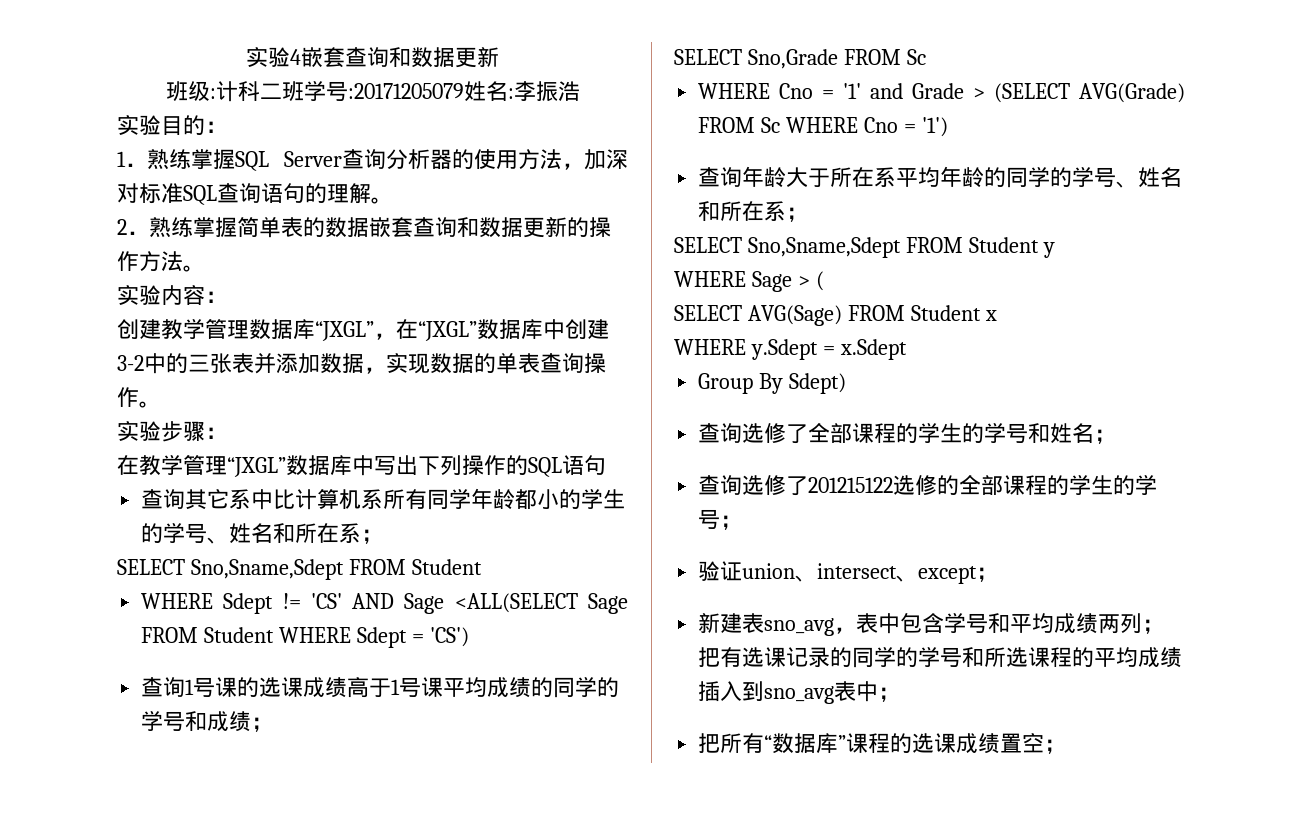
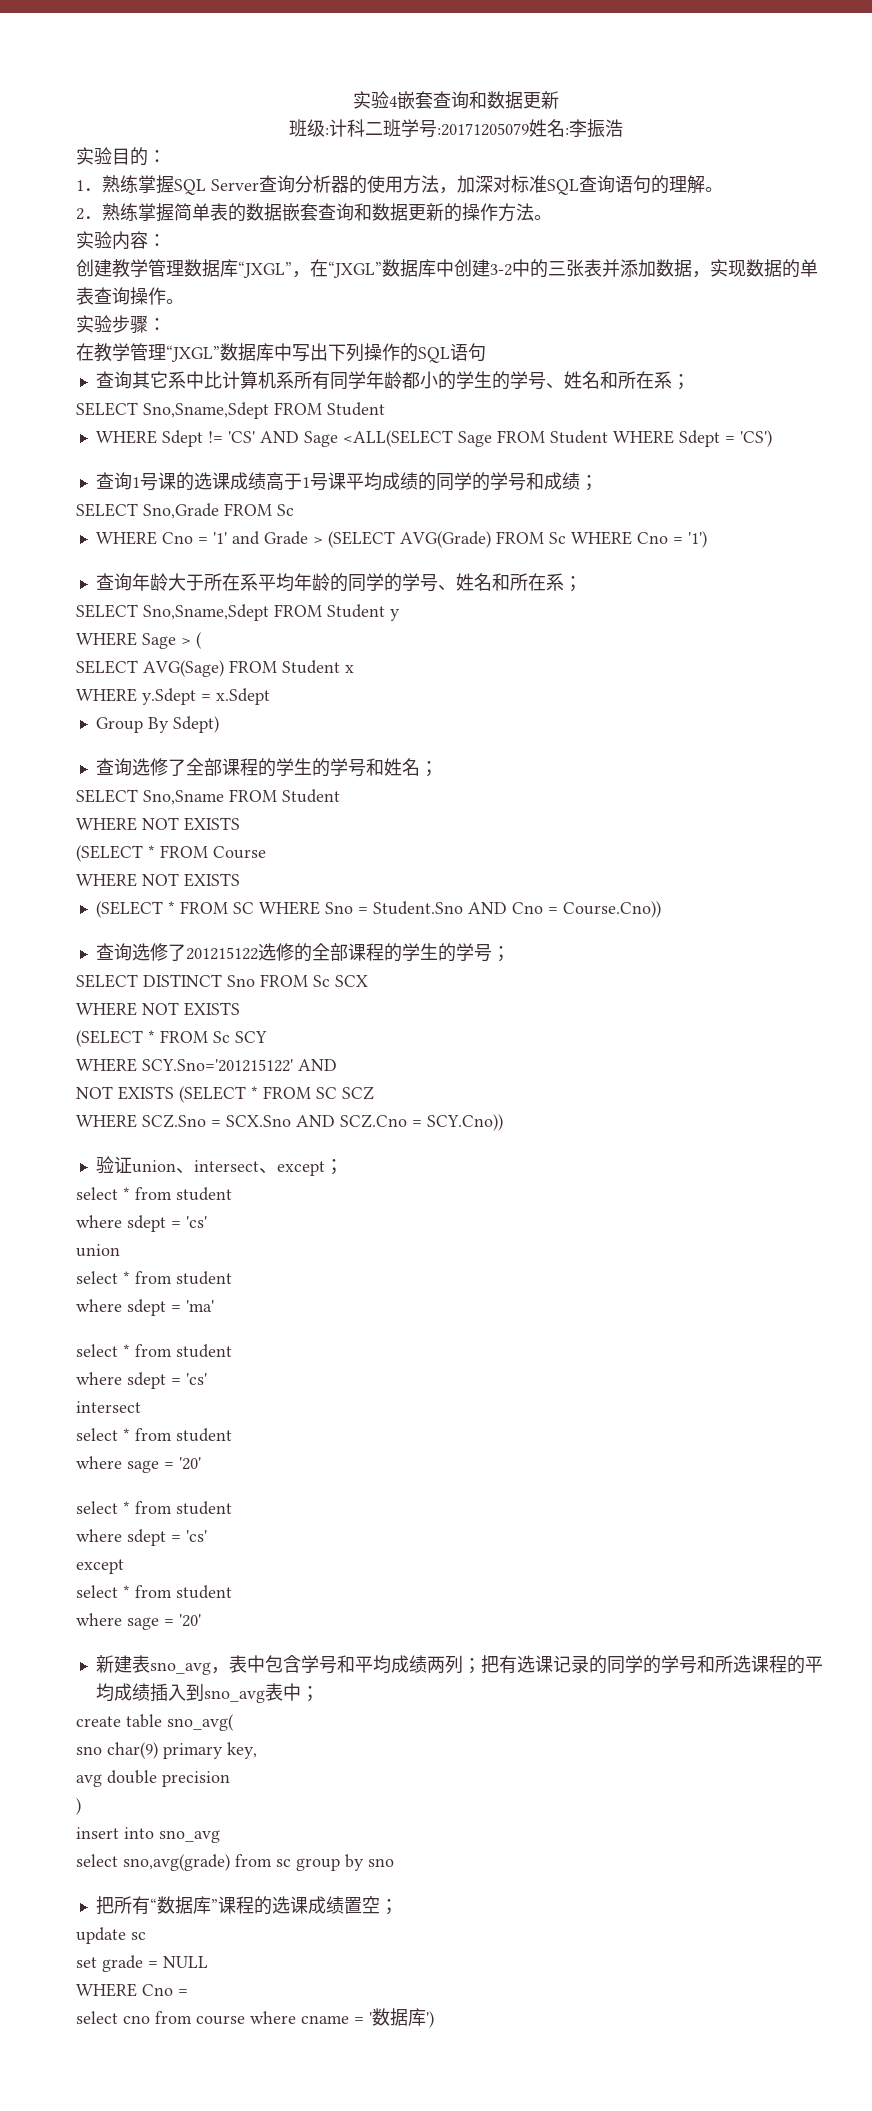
(1117, 436) none -> [76,789,340,805] [76,817,240,831] [76,845,266,862] [76,873,240,887] [95,901,661,918] // SELECT Sno,Sname FROM Student // WHERE NOT EXISTS // (SELECT * FROM Course // WHERE NOT EXISTS // (SELECT * FROM SC WHERE Sno = Student.Sno AND Cno = Course.Cno))
(743, 522) none -> [76,974,368,988] [76,1002,240,1016] [76,1030,267,1047] [76,1058,337,1072] [76,1086,374,1103] [76,1114,503,1131] // SELECT DISTINCT Sno FROM Sc SCX // WHERE NOT EXISTS // (SELECT * FROM Sc SCY // WHERE SCY.Sno='201215122' AND // NOT EXISTS (SELECT * FROM SC SCZ // WHERE SCZ.Sno = SCX.Sno AND SCZ.Cno = SCY.Cno))
(999, 574) none -> [76,1187,232,1201] [76,1215,207,1232] [76,1244,120,1257] [76,1271,232,1285] [76,1299,214,1316] [76,1344,232,1358] [76,1372,207,1389] [76,1401,141,1413] [76,1428,232,1442] [76,1456,201,1473] [76,1501,232,1515] [76,1529,207,1546] [76,1559,124,1574] [76,1585,232,1599] [76,1613,201,1630] // select * from student // where sdept = 'cs' // union // select * from student // where sdept = 'ma' // select * from student // where sdept = 'cs' // intersect // select * from student // where sage = '20' // select * from student // where sdept = 'cs' // except // select * from student // where sage = '20'
(901, 694) none -> [76,1714,233,1731] [76,1742,257,1759] [76,1770,230,1787] [76,1798,81,1815] [76,1827,220,1843] [76,1854,394,1871] // create table sno_avg( // sno char(9) primary key, // avg double precision // ) // insert into sno_avg // select sno,avg(grade) from sc group by sno
(1067, 746) none -> [76,1927,146,1944] [76,1955,208,1972] [76,1983,188,1997] [76,2008,434,2028] // update sc // set grade = NULL // WHERE Cno = // select cno from course where cname = '数据库')

